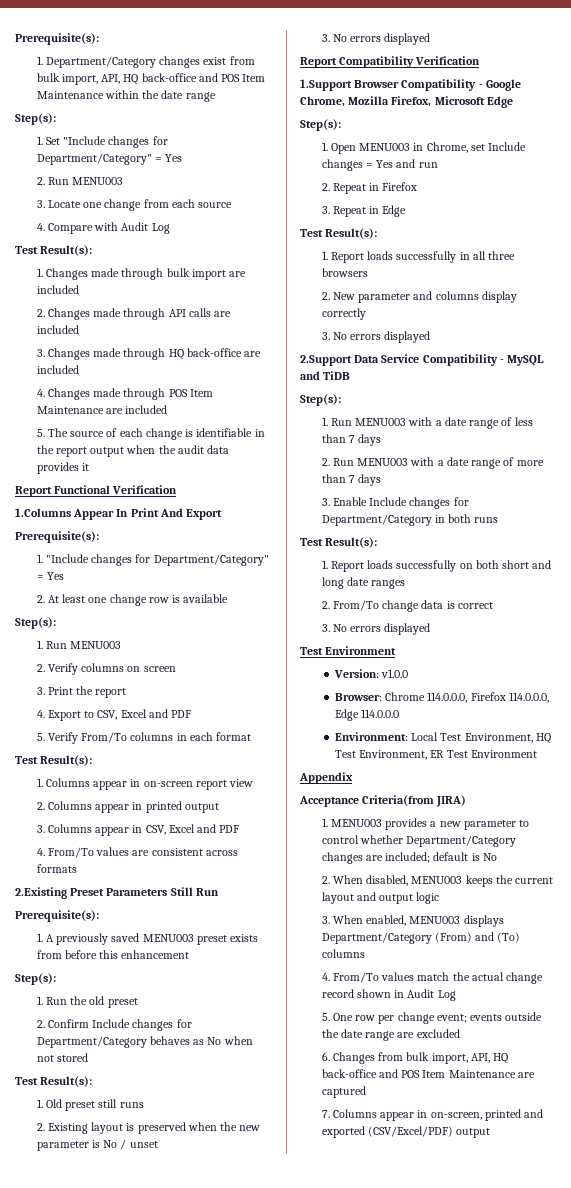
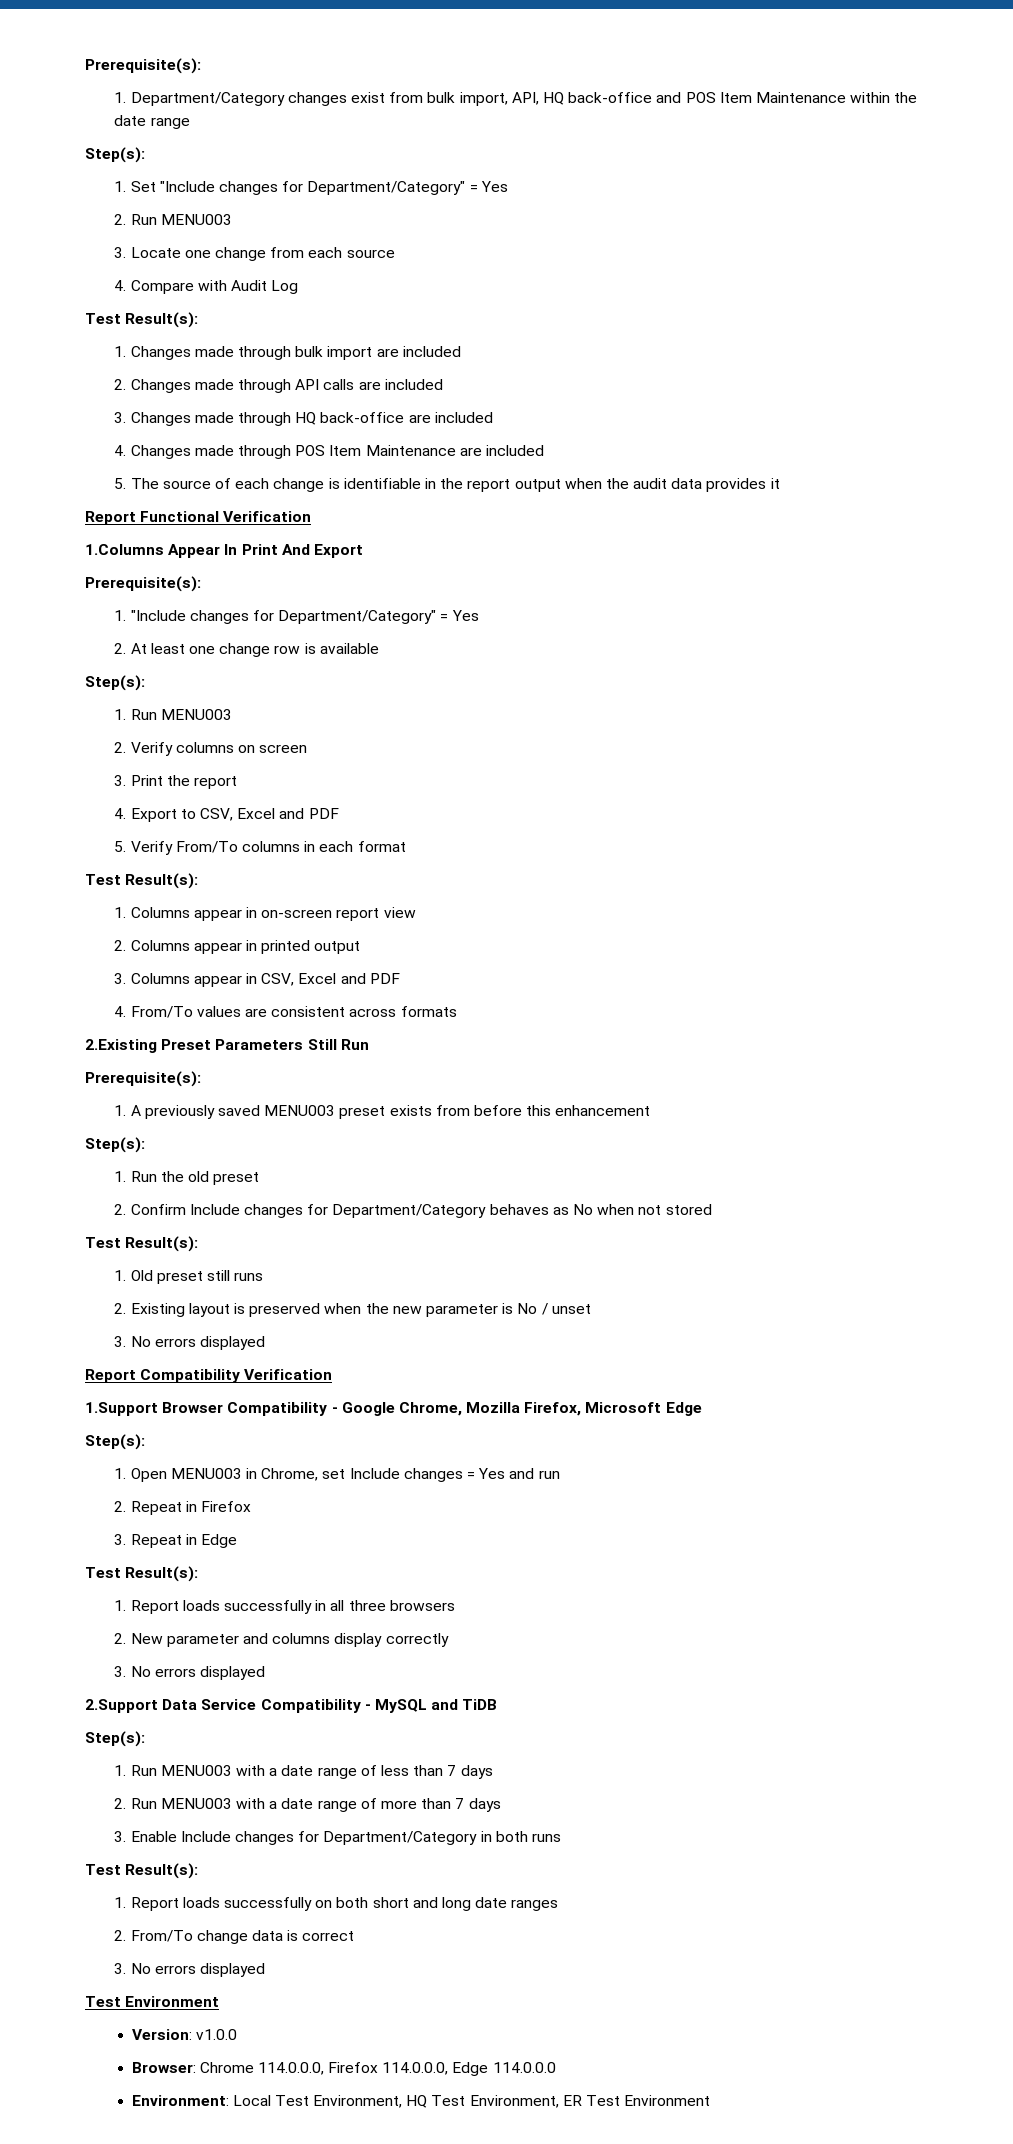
[299,772,353,784] [299,795,467,807] [321,818,530,830] [321,835,517,847] [321,852,497,864] [321,875,554,887] [321,892,440,904] [321,915,504,927] [321,932,521,944] [321,949,365,958] [321,972,544,984] [321,989,456,1001] [321,1012,543,1024] [321,1029,460,1041] [321,1052,509,1064] [321,1069,535,1078] [321,1086,366,1098] [321,1109,544,1121] [321,1126,491,1138] // Appendix // Acceptance Criteria(from JIRA) // 1. MENU003 provides a new parameter to control whether Department/Category changes are included; default is No // 2. When disabled, MENU003 keeps the current layout and output logic // 3. When enabled, MENU003 displays Department/Category (From) and (To) columns // 4. From/To values match the actual change record shown in Audit Log // 5. One row per change event; events outside the date range are excluded // 6. Changes from bulk import, API, HQ back-office and POS Item Maintenance are captured // 7. Columns appear in on-screen, printed and exported (CSV/Excel/PDF) output -> (711, 2100) none

